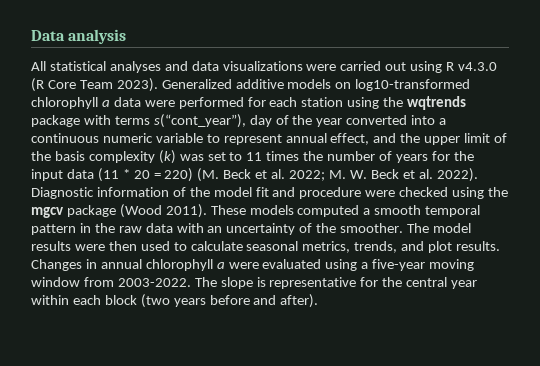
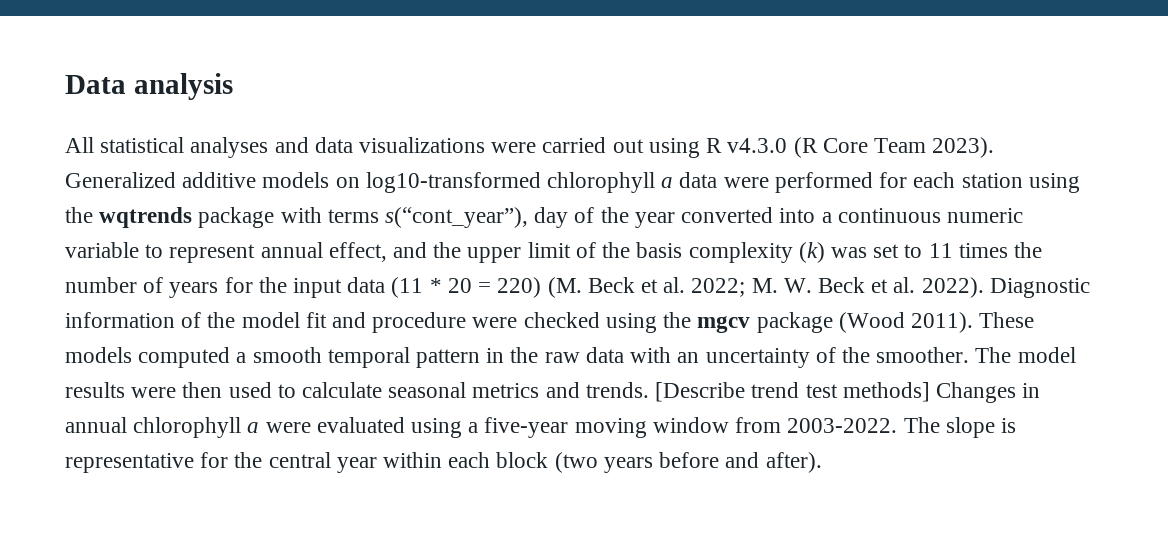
[302,241,501,253] metrics, trends, and plot results. -> [472,382,930,402] metrics and trends. [Describe trend test methods]

